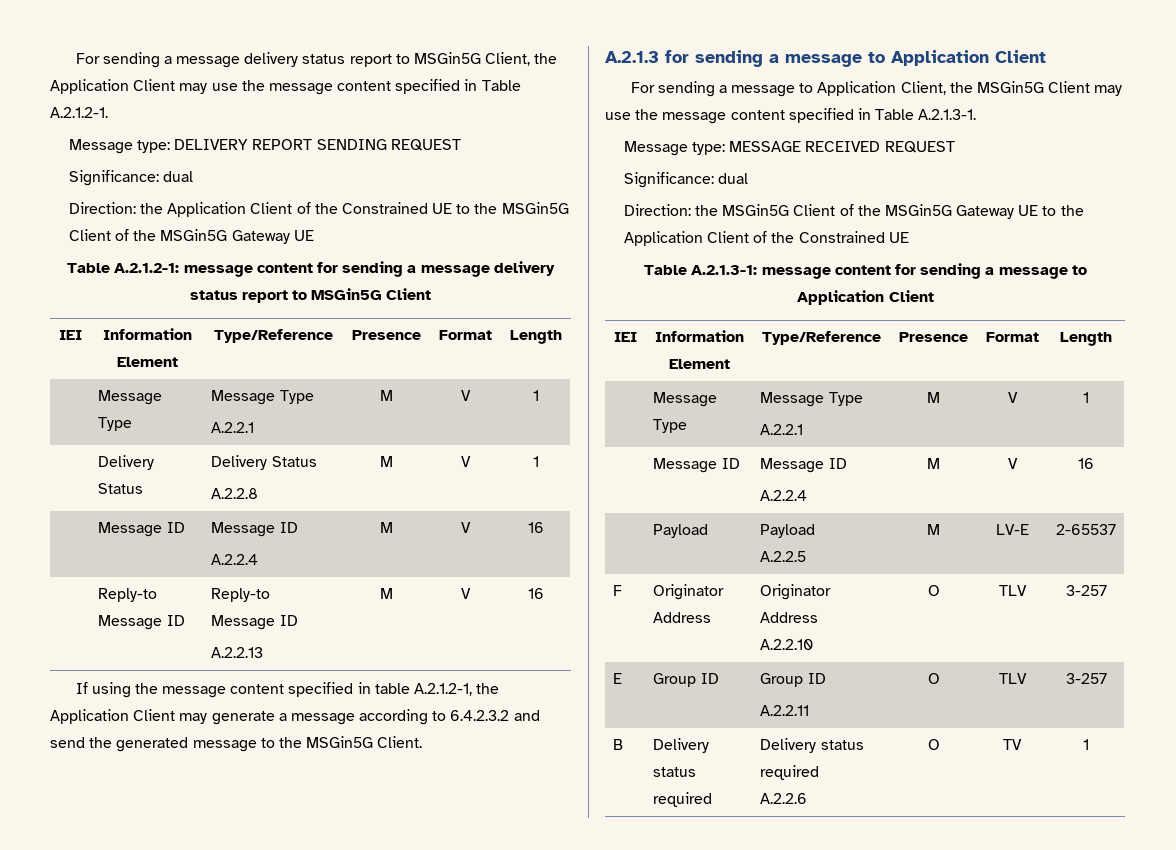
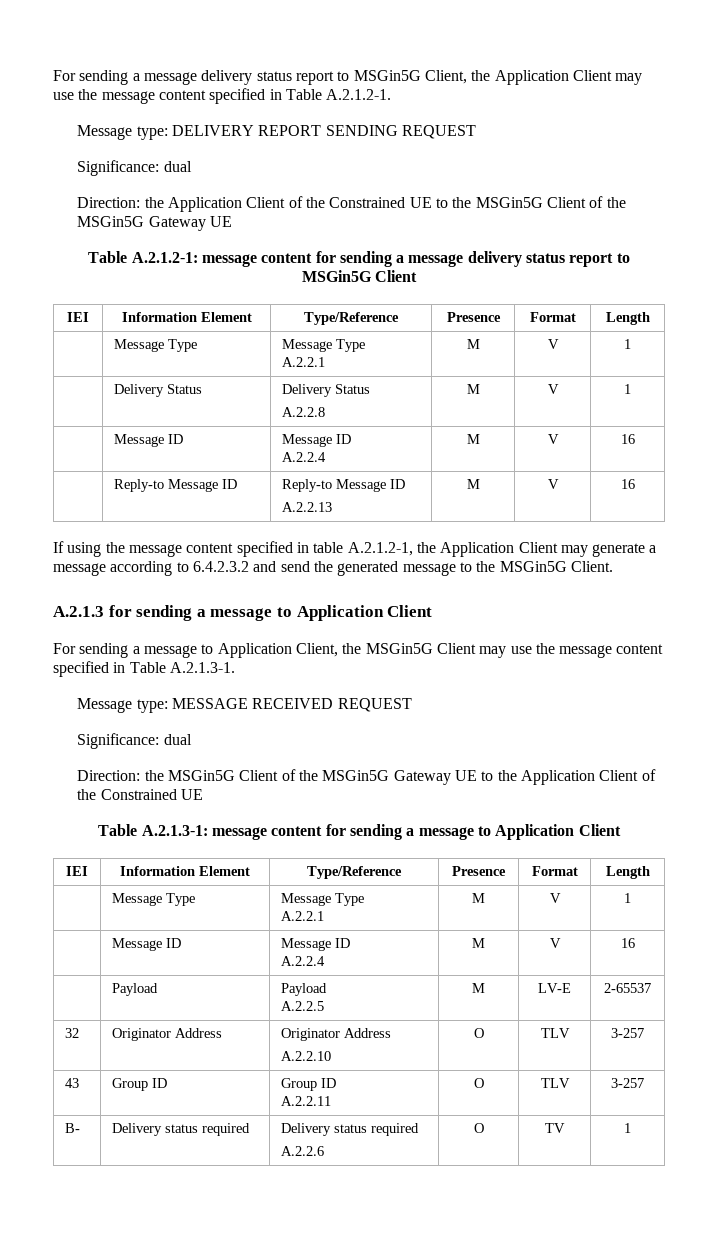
[613,585,623,596] F -> [64,1028,79,1038] 32
[613,673,623,684] E -> [64,1078,79,1088] 43
[613,739,624,750] B -> [64,1123,80,1133] B-

